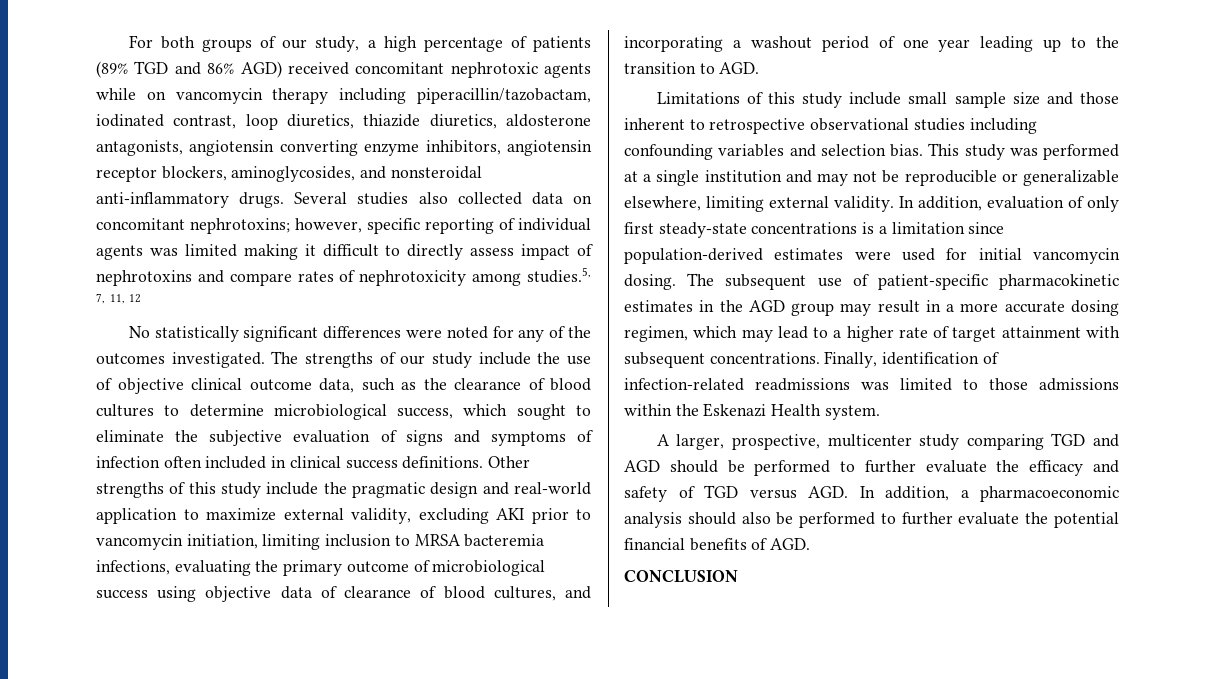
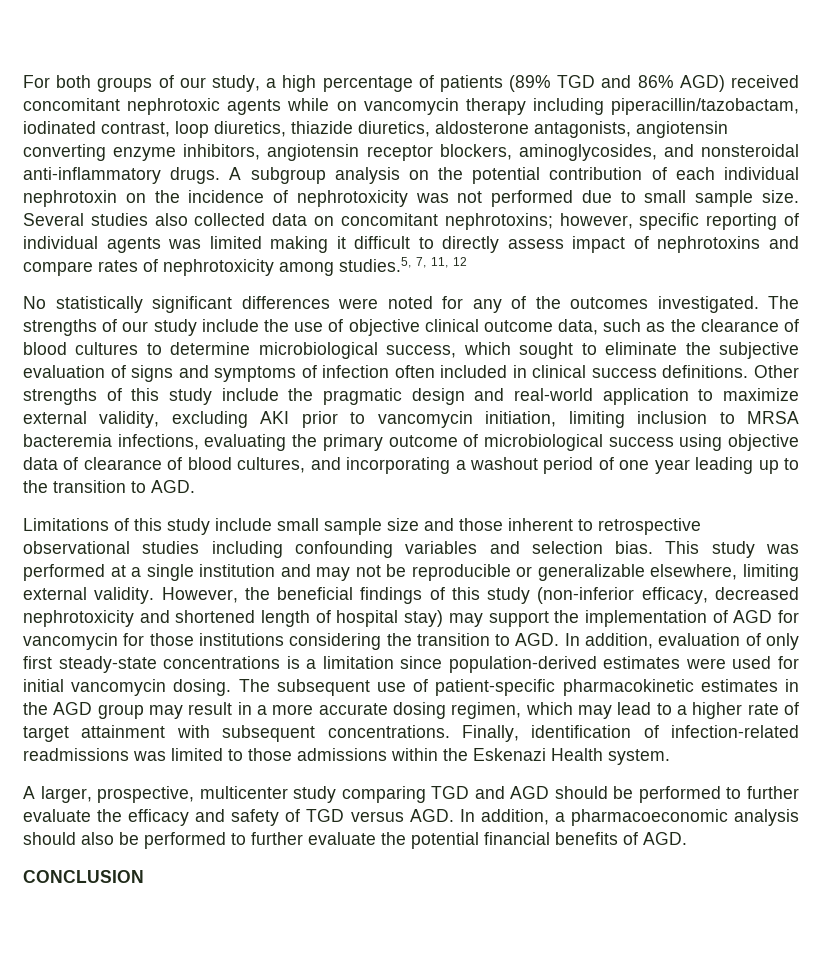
(285, 200) none -> [229,167,799,184] [23,190,799,207] A subgroup analysis on the potential contribution of each individual nephrotoxin on the incidence of nephrotoxicity was not performed due to small sample size.
(894, 204) none -> [161,587,799,604] [23,610,800,627] [23,633,560,650] However, the beneficial findings of this study (non-inferior efficacy, decreased nephrotoxicity and shortened length of hospital stay) may support the implementation of AGD for vancomycin for those institutions considering the transition to AGD.

